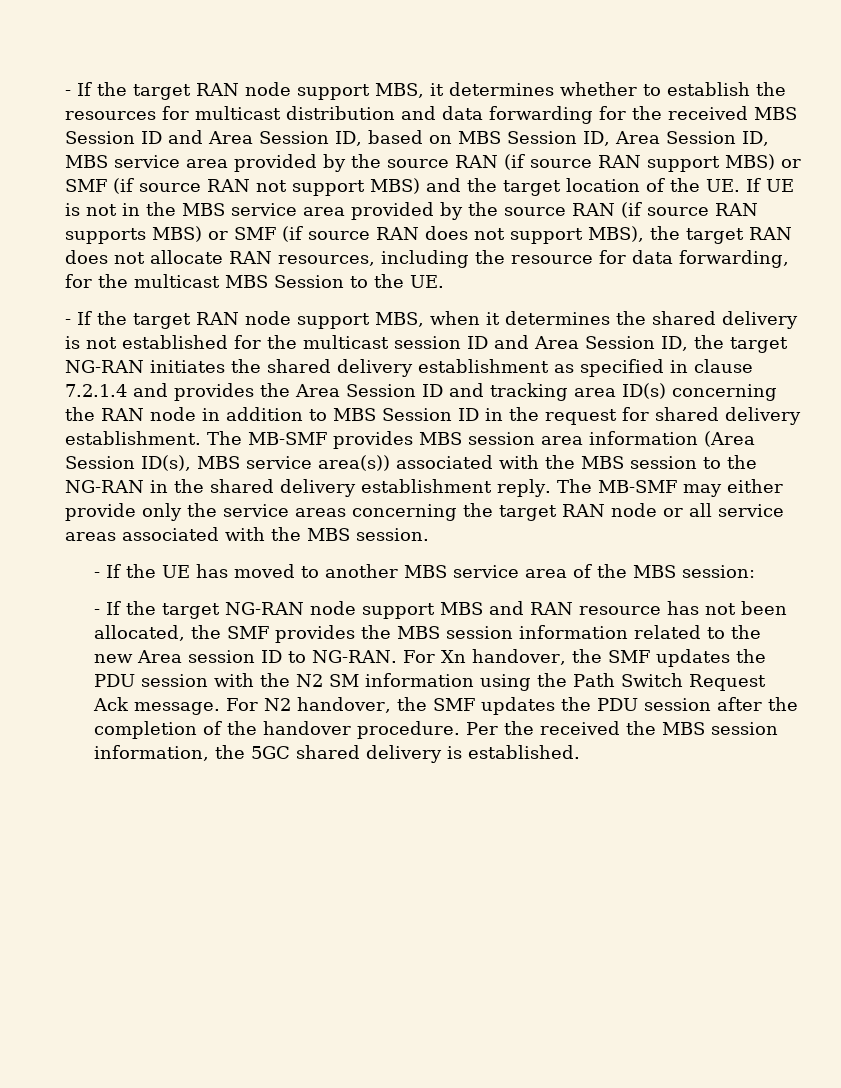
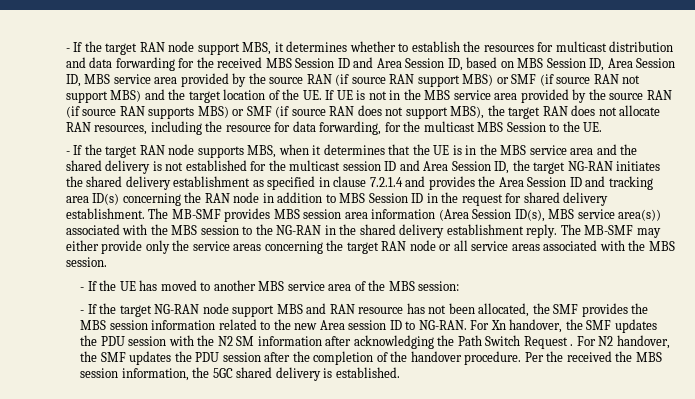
[297,313,371,329] support -> [197,146,244,158] supports
(611, 318) none -> [388,144,617,155] that the UE is in the MBS service area and
[480,674,532,691] using -> [325,335,434,349] after acknowledging
[93,697,221,715] Ack message. -> [570,344,574,346] .

